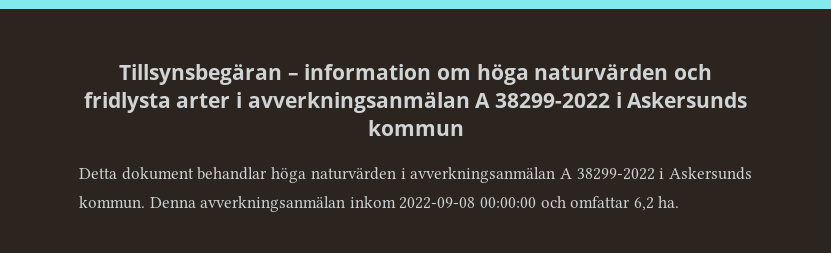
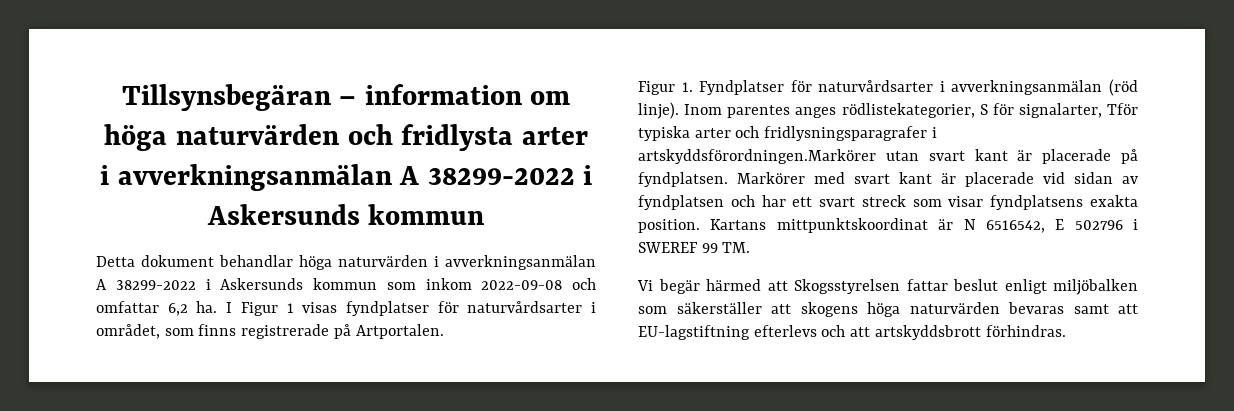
[79,196,346,212] kommun. Denna avverkningsanmälan -> [313,278,416,290] kommun som
[479,197,536,208] 00:00:00 -> (563, 285) none
(680, 202) none -> [226,301,596,316] [96,324,444,339] [638,79,1138,96] [638,102,1138,119] [638,126,937,141] [638,149,1138,164] [638,172,1138,187] [638,195,1138,210] [638,218,1138,233] [638,242,751,253] [637,279,1138,295] [638,302,1138,317] [638,325,1066,340] I Figur 1 visas fyndplatser för naturvårdsarter i området, som finns registrerade på Artportalen. // Figur 1. Fyndplatser för naturvårdsarter i avverkningsanmälan (röd linje). Inom parentes anges rödlistekategorier, S för signalarter, Tför typiska arter och fridlysningsparagrafer i artskyddsförordningen.Markörer utan svart kant är placerade på fyndplatsen. Markörer med svart kant är placerade vid sidan av fyndplatsen och har ett svart streck som visar fyndplatsens exakta position. Kartans mittpunktskoordinat är N 6516542, E 502796 i SWEREF 99 TM. // Vi begär härmed att Skogsstyrelsen fattar beslut enligt miljöbalken som säkerställer att skogens höga naturvärden bevaras samt att EU-lagstiftning efterlevs och att artskyddsbrott förhindras.

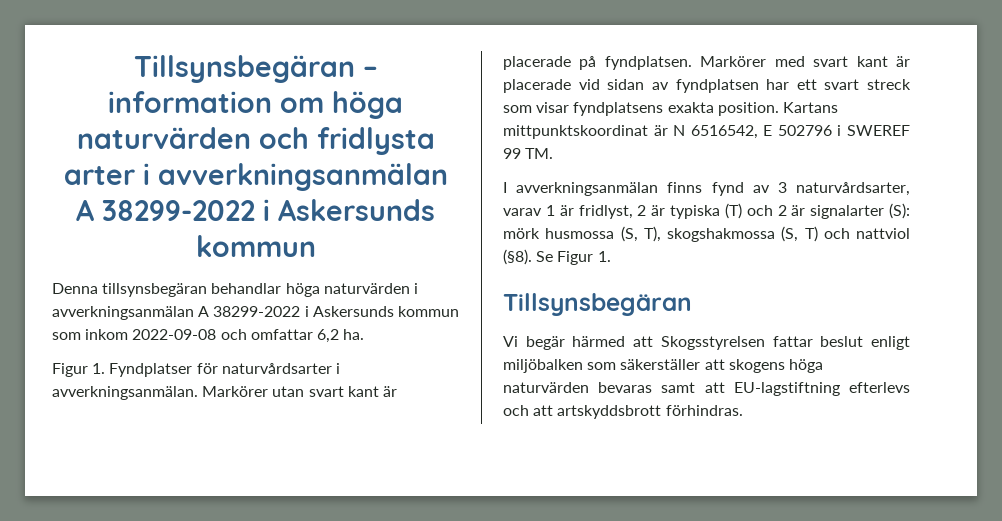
[96,255,214,267] Detta dokument -> [52,283,208,297] Denna tillsynsbegäran
[226,301,596,316] [96,324,444,339] I Figur 1 visas fyndplatser för naturvårdsarter i området, som finns registrerade på Artportalen. -> (365, 334) none
[951,79,1138,96] [638,102,1138,119] [638,126,937,141] [638,149,876,164] avverkningsanmälan (röd linje). Inom parentes anges rödlistekategorier, S för signalarter, Tför typiska arter och fridlysningsparagrafer i artskyddsförordningen.Markörer -> [52,386,269,400] avverkningsanmälan. Markörer
[730,195,755,207] och -> (759, 86) none
(751, 247) none -> [503,182,910,196] [503,203,910,219] [503,226,910,242] [503,249,611,265] [503,293,692,316] // I avverkningsanmälan finns fynd av 3 naturvårdsarter, varav 1 är fridlyst, 2 är typiska (T) och 2 är signalarter (S): mörk husmossa (S, T), skogshakmossa (S, T) och nattviol (§8). Se Figur 1. // Tillsynsbegäran

